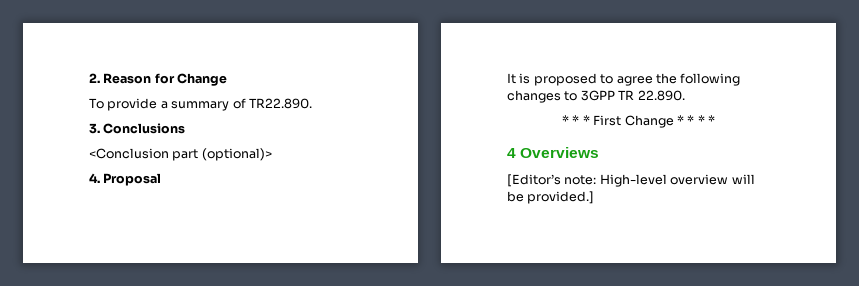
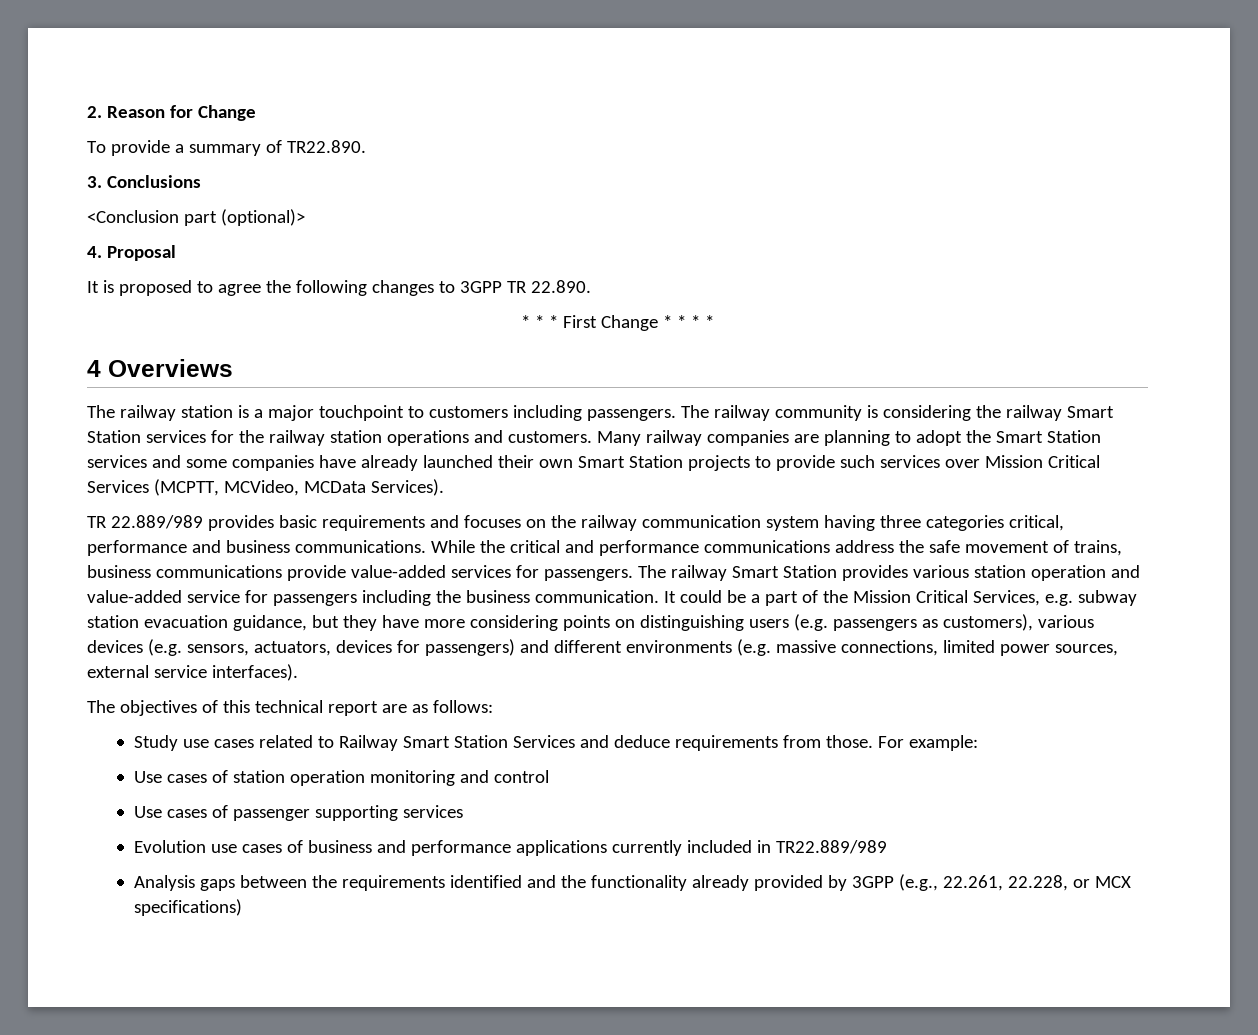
[507,174,755,187] [507,191,595,204] [Editor’s note: High-level overview will be provided.] -> [87,405,1114,421] [87,430,1101,446] [87,455,1100,471] [87,479,444,496] [87,515,1064,531] [87,540,1122,556] [87,565,1140,581] [87,590,1137,606] [87,614,1094,631] [87,639,1118,656] [87,664,298,681] [87,700,493,716] [134,735,978,751] [134,770,550,786] [134,805,464,821] [134,840,888,856] [134,874,1131,891] [134,899,243,916] The railway station is a major touchpoint to customers including passengers. The railway community is considering the railway Smart Station services for the railway station operations and customers. Many railway companies are planning to adopt the Smart Station services and some companies have already launched their own Smart Station projects to provide such services over Mission Critical Services (MCPTT, MCVideo, MCData Services). // TR 22.889/989 provides basic requirements and focuses on the railway communication system having three categories critical, performance and business communications. While the critical and performance communications address the safe movement of trains, business communications provide value-added services for passengers. The railway Smart Station provides various station operation and value-added service for passengers including the business communication. It could be a part of the Mission Critical Services, e.g. subway station evacuation guidance, but they have more considering points on distinguishing users (e.g. passengers as customers), various devices (e.g. sensors, actuators, devices for passengers) and different environments (e.g. massive connections, limited power sources, external service interfaces). // The objectives of this technical report are as follows: // Study use cases related to Railway Smart Station Services and deduce requirements from those. For example: // Use cases of station operation monitoring and control // Use cases of passenger supporting services // Evolution use cases of business and performance applications currently included in TR22.889/989 // Analysis gaps between the requirements identified and the functionality already provided by 3GPP (e.g., 22.261, 22.228, or MCX specifications)

